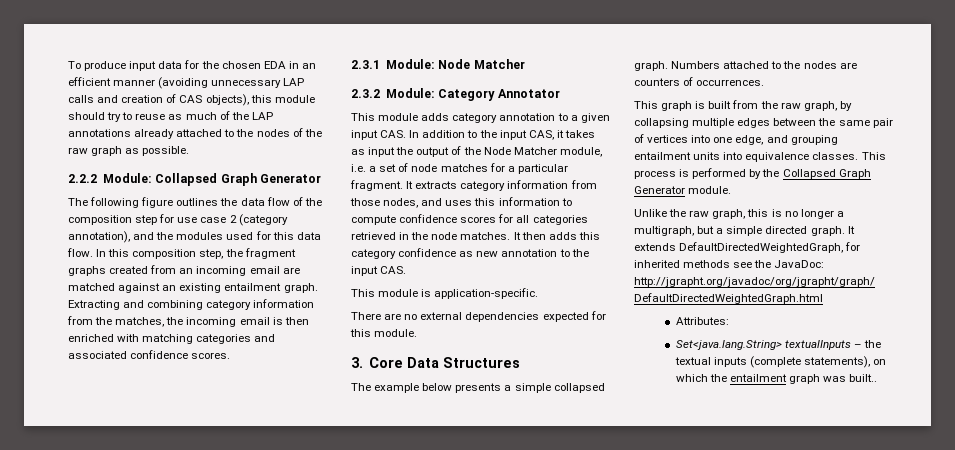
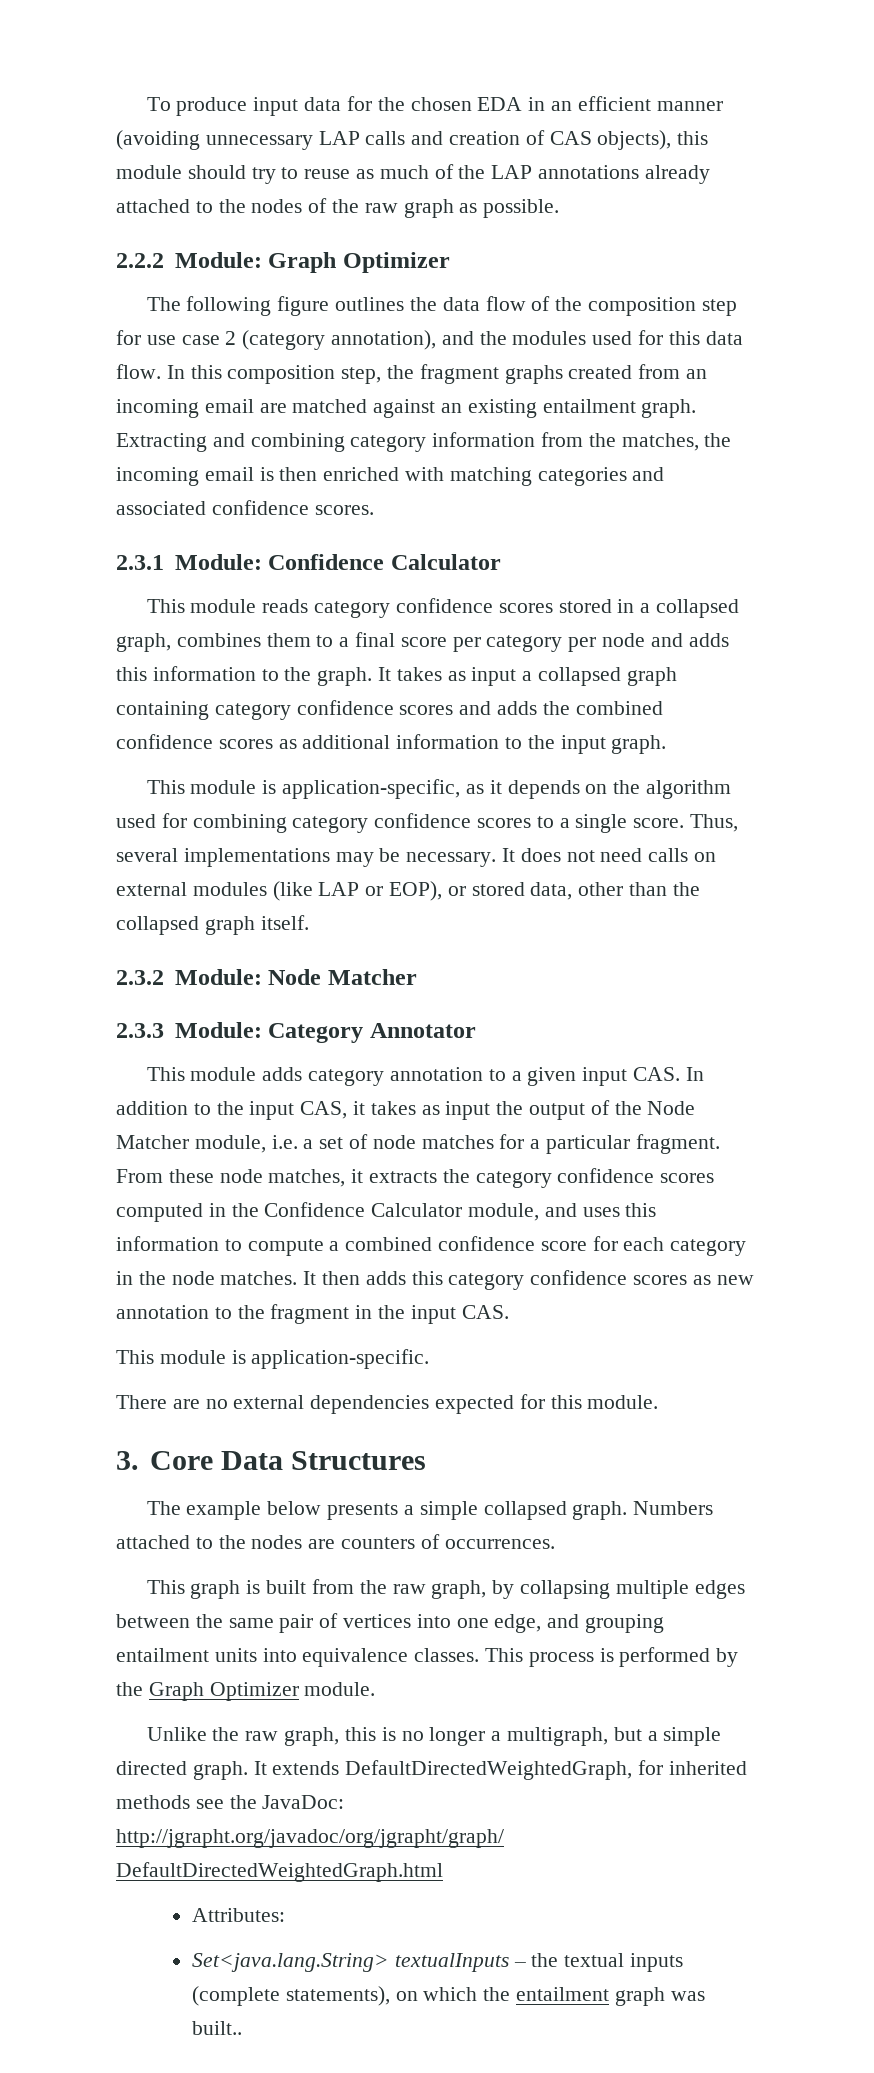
[155,173,321,186] Collapsed Graph Generator -> [268,252,450,273] Graph Optimizer
(435, 64) none -> [268,554,501,570] [146,598,739,618] [116,632,729,652] [116,666,677,686] [116,700,663,720] [116,734,667,754] [146,779,731,799] [116,813,739,833] [116,848,717,867] [116,881,700,901] [116,915,309,935] [116,969,262,985] Confidence Calculator // This module reads category confidence scores stored in a collapsed graph, combines them to a final score per category per node and adds this information to the graph. It takes as input a collapsed graph containing category confidence scores and adds the combined confidence scores as additional information to the input graph. // This module is application-specific, as it depends on the algorithm used for combining category confidence scores to a single score. Thus, several implementations may be necessary. It does not need calls on external modules (like LAP or EOP), or stored data, other than the collapsed graph itself. // 2.3.2 Module:
[351,89,380,98] 2.3.2 -> [116,1023,164,1038] 2.3.3
[406,180,597,191] [350,198,419,208] It extracts category information from those nodes, -> [116,1168,715,1188] [116,1202,540,1222] From these node matches, it extracts the category confidence scores computed in the Confidence Calculator module,
[399,214,588,225] [351,232,396,240] confidence scores for all categories retrieved -> [329,1236,747,1256] a combined confidence score for each category
(457, 252) none -> [633,1275,688,1285] scores
(589, 253) none -> [270,1304,406,1324] fragment in the
[782,169,871,179] [634,186,685,194] Collapsed Graph Generator -> [148,1682,299,1701] Graph Optimizer

